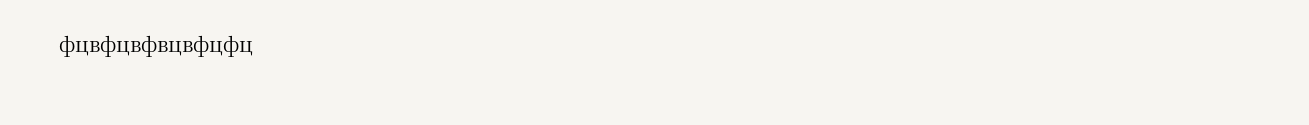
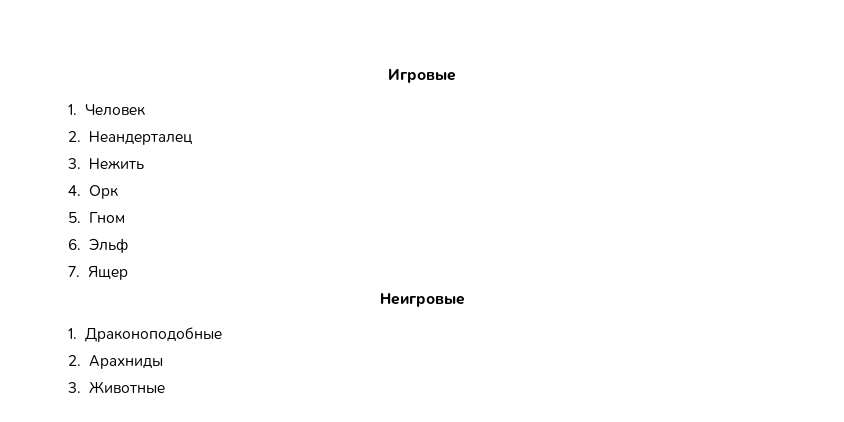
[59,35,253,57] фцвфцвфвцвфцфц -> [388,68,456,83] [68,104,147,116] [68,131,192,145] [68,158,144,170] [68,185,119,199] [68,212,125,223] [68,238,128,253] [68,266,128,280] [379,293,465,307] [68,327,223,342] [68,355,163,369] [68,381,165,394] Игровые // 1. Человек // 2. Неандерталец // 3. Нежить // 4. Орк // 5. Гном // 6. Эльф // 7. Ящер // Неигровые // 1. Драконоподобные // 2. Арахниды // 3. Животные

